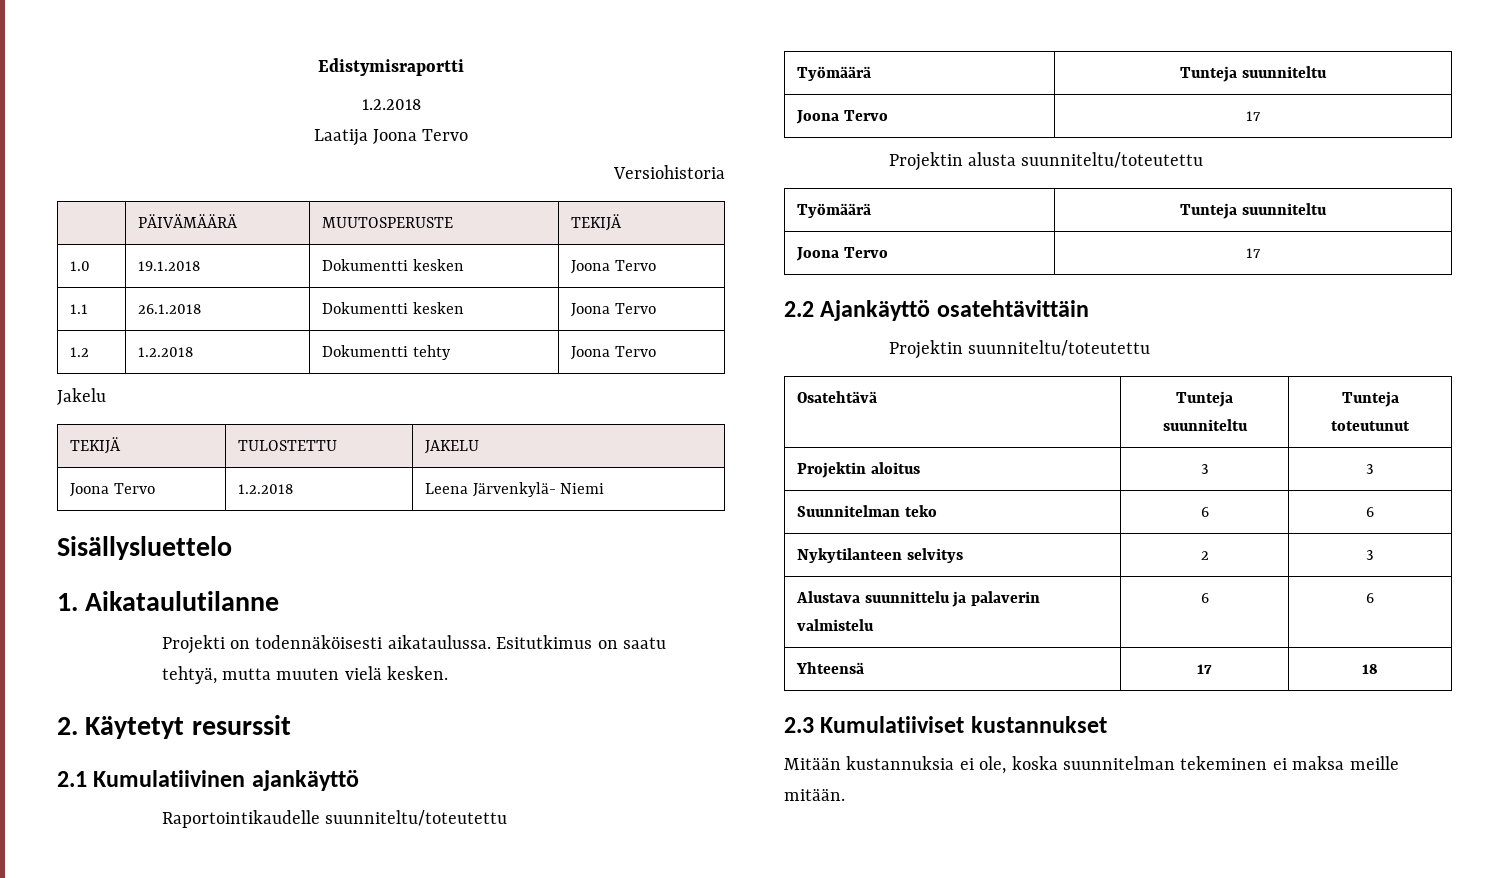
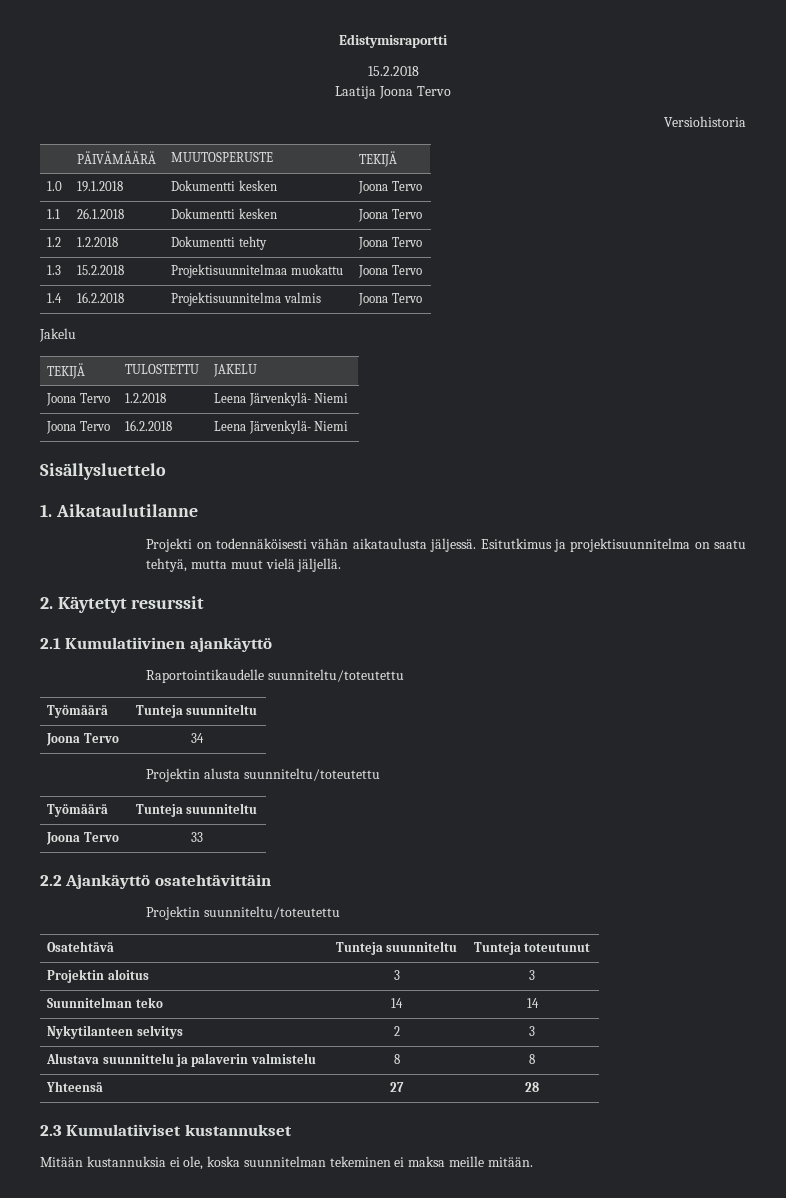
[361,99,421,110] 1.2.2018 -> [367,66,419,76] 15.2.2018
(656, 351) none -> [47,265,62,275] [77,265,125,275] [171,264,343,278] [358,265,422,278] [47,293,63,303] [77,292,125,303] [171,292,321,306] [358,293,422,306] // 1.3 | 15.2.2018 | Projektisuunnitelmaa muokattu | Joona Tervo // 1.4 | 16.2.2018 | Projektisuunnitelma valmis | Joona Tervo
(605, 488) none -> [46,421,110,434] [125,420,173,431] [214,420,348,434] // Joona Tervo | 16.2.2018 | Leena Järvenkylä- Niemi
[387,635,593,649] aikataulussa. Esitutkimus -> [310,538,691,552] vähän aikataulusta jäljessä. Esitutkimus ja projektisuunnitelma
[276,666,449,680] muuten vielä kesken. -> [230,558,342,572] muut vielä jäljellä.
[1246,111,1261,121] 17 -> [190,733,204,743] 34
[1246,248,1261,258] 17 -> [190,832,203,842] 33
[1200,507,1209,517] [1366,507,1374,517] 6 | 6 -> [391,998,403,1008] [526,998,539,1008] 14 | 14
[1200,593,1209,603] [1366,593,1374,603] 6 | 6 -> [393,1054,400,1064] [529,1054,535,1064] 8 | 8
[1197,664,1212,674] [1362,664,1378,674] 17 | 18 -> [390,1082,404,1092] [525,1082,539,1092] 27 | 28

